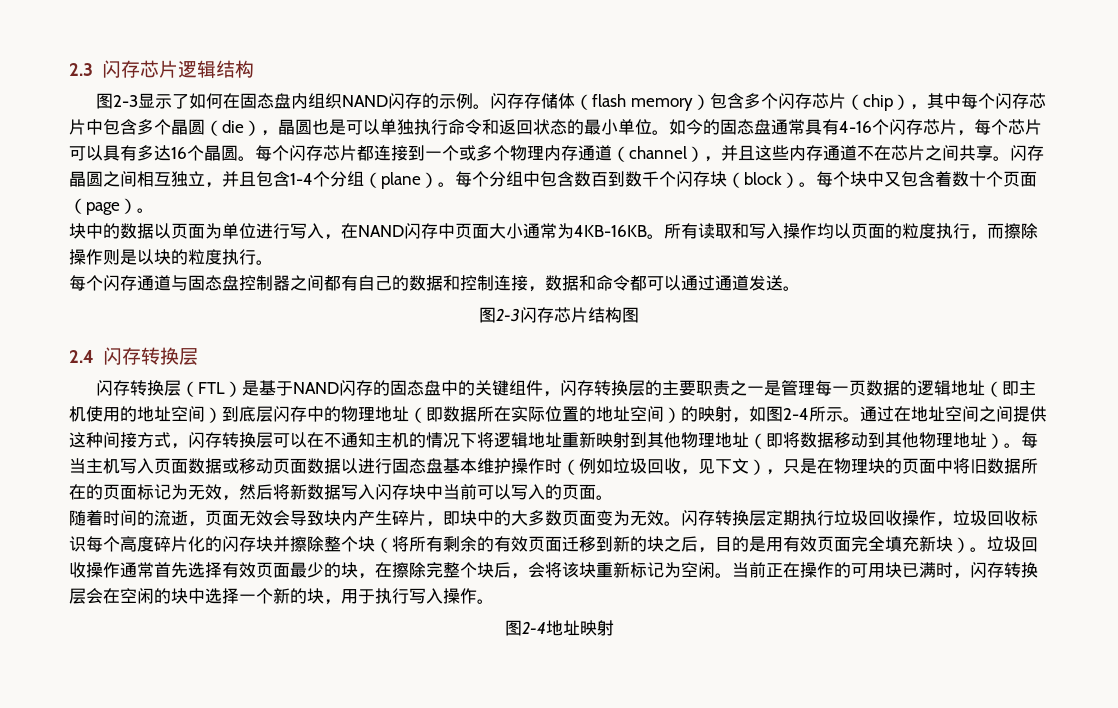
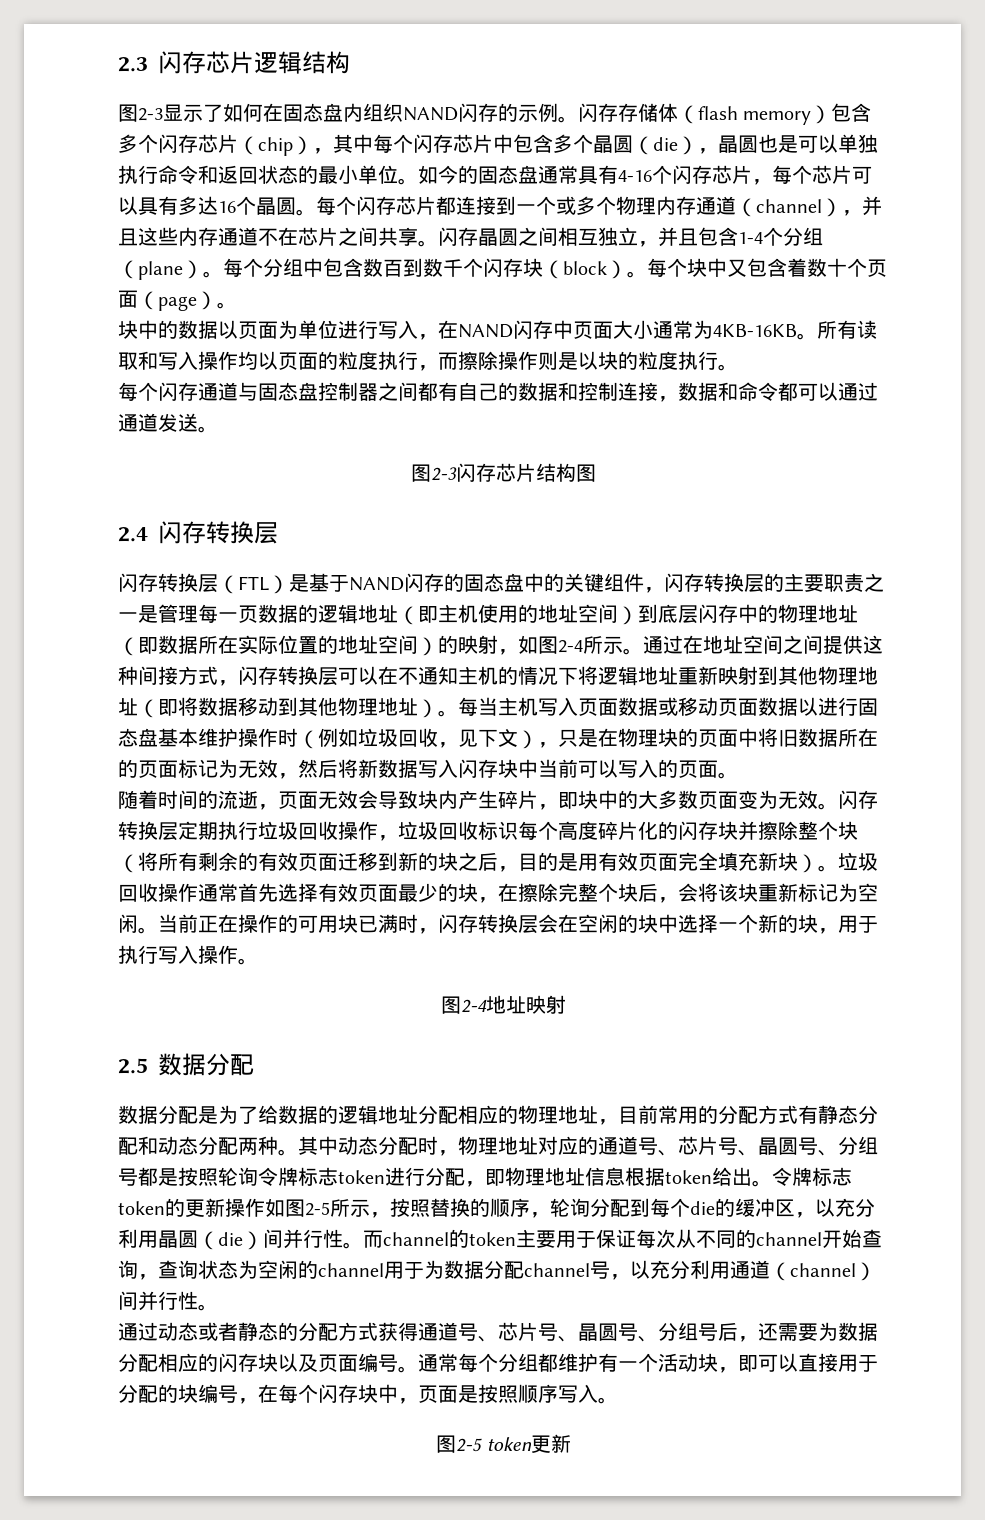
(614, 628) none -> [118,1053,254,1076] [118,1105,878,1125] [118,1136,878,1156] [118,1167,852,1187] [118,1198,875,1218] [118,1229,882,1250] [118,1260,876,1281] [118,1291,218,1311] [118,1322,878,1342] [118,1353,878,1373] [118,1384,618,1404] [436,1434,571,1453] // 2.5数据分配 // 数据分配是为了给数据的逻辑地址分配相应的物理地址，目前常用的分配方式有静态分配和动态分配两种。其中动态分配时，物理地址对应的通道号、芯片号、晶圆号、分组号都是按照轮询令牌标志token进行分配，即物理地址信息根据token给出。令牌标志token的更新操作如图2-5所示，按照替换的顺序，轮询分配到每个die的缓冲区，以充分利用晶圆（die）间并行性。而channel的token主要用于保证每次从不同的channel开始查询，查询状态为空闲的channel用于为数据分配channel号，以充分利用通道（channel）间并行性。 // 通过动态或者静态的分配方式获得通道号、芯片号、晶圆号、分组号后，还需要为数据分配相应的闪存块以及页面编号。通常每个分组都维护有一个活动块，即可以直接用于分配的块编号，在每个闪存块中，页面是按照顺序写入。 // 图2-5 token更新

